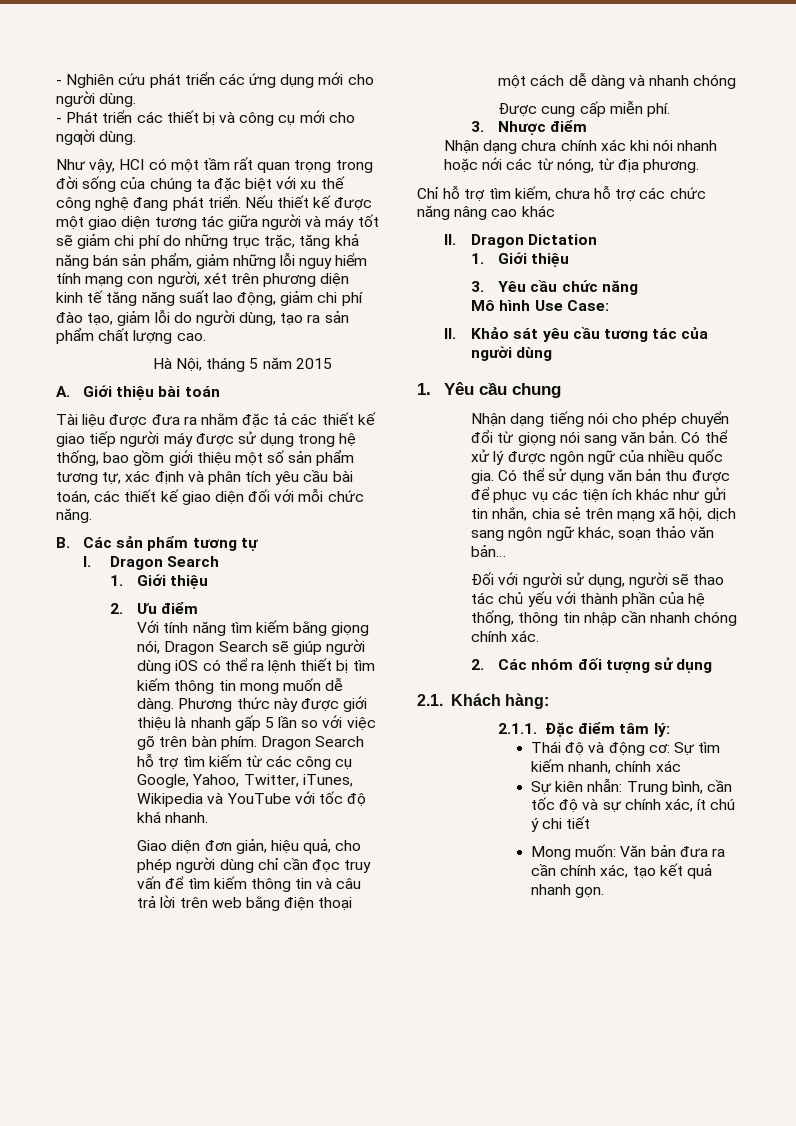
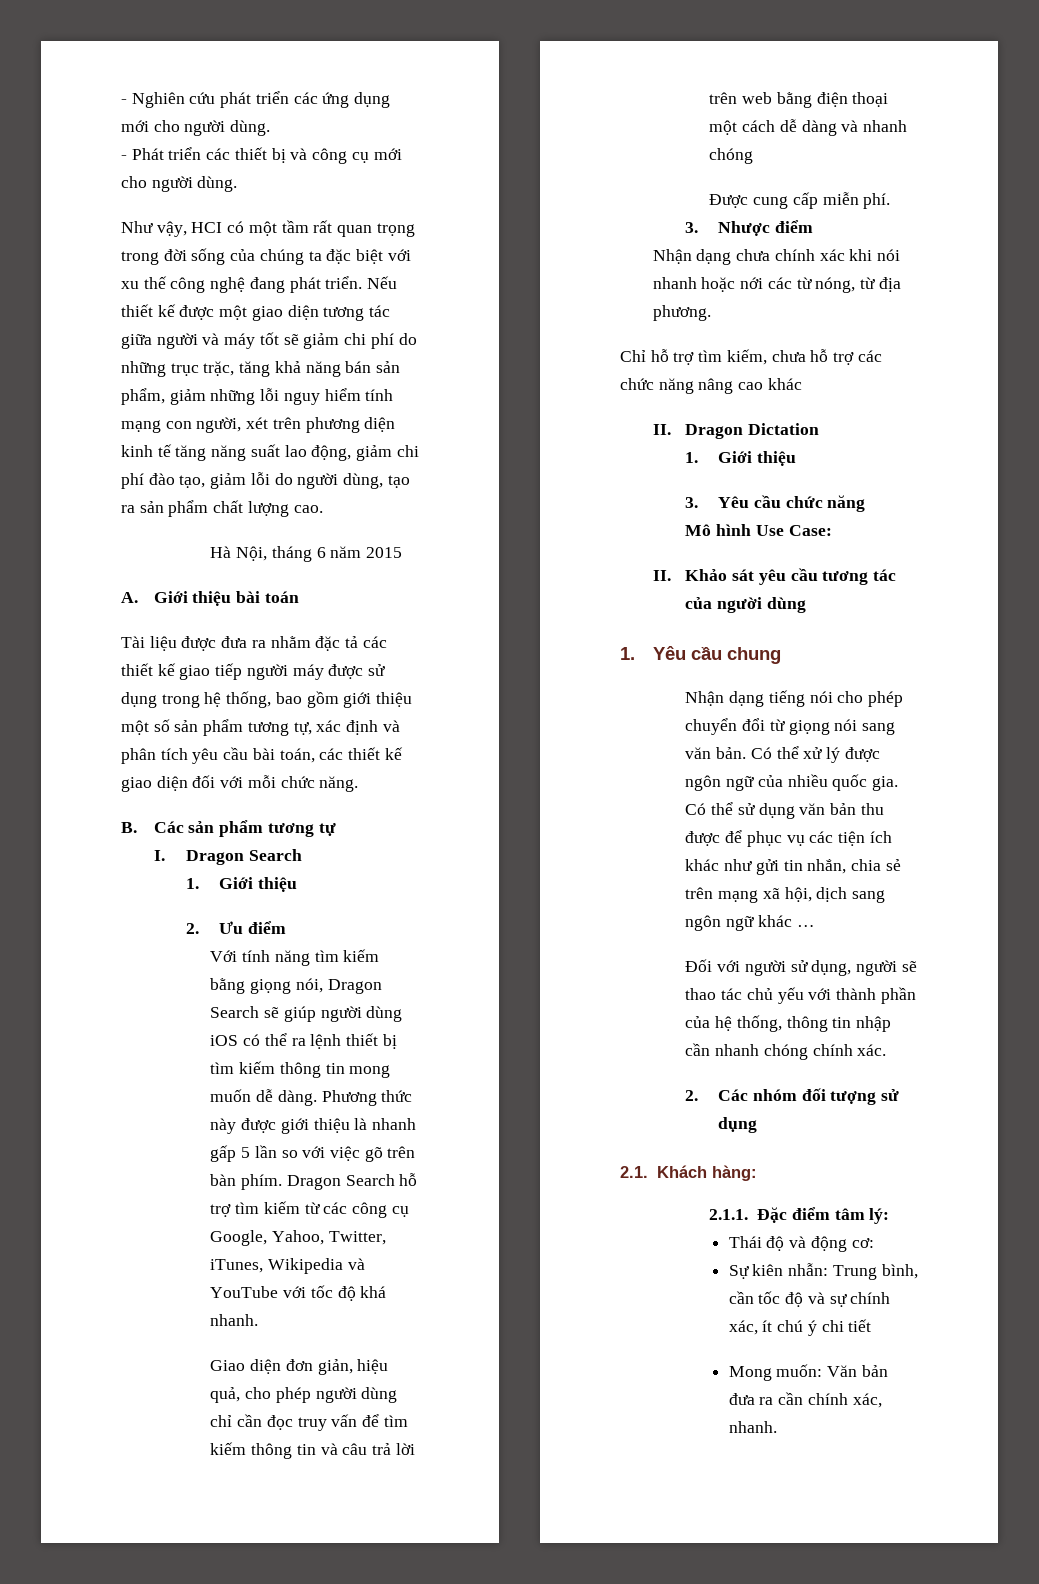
[56,129,95,145] ngƣời -> [151,176,193,192] người
[249,358,259,369] 5 -> [316,547,326,558] 6
[577,526,715,541] [471,545,507,557] khác, soạn thảo văn bản… -> [757,915,815,927] khác …
[673,742,721,756] [530,759,681,774] Sự tìm kiếm nhanh, chính xác -> (874, 1243) none
[632,863,712,879] [530,884,605,898] tạo kết quả nhanh gọn. -> [728,1421,777,1433] nhanh.

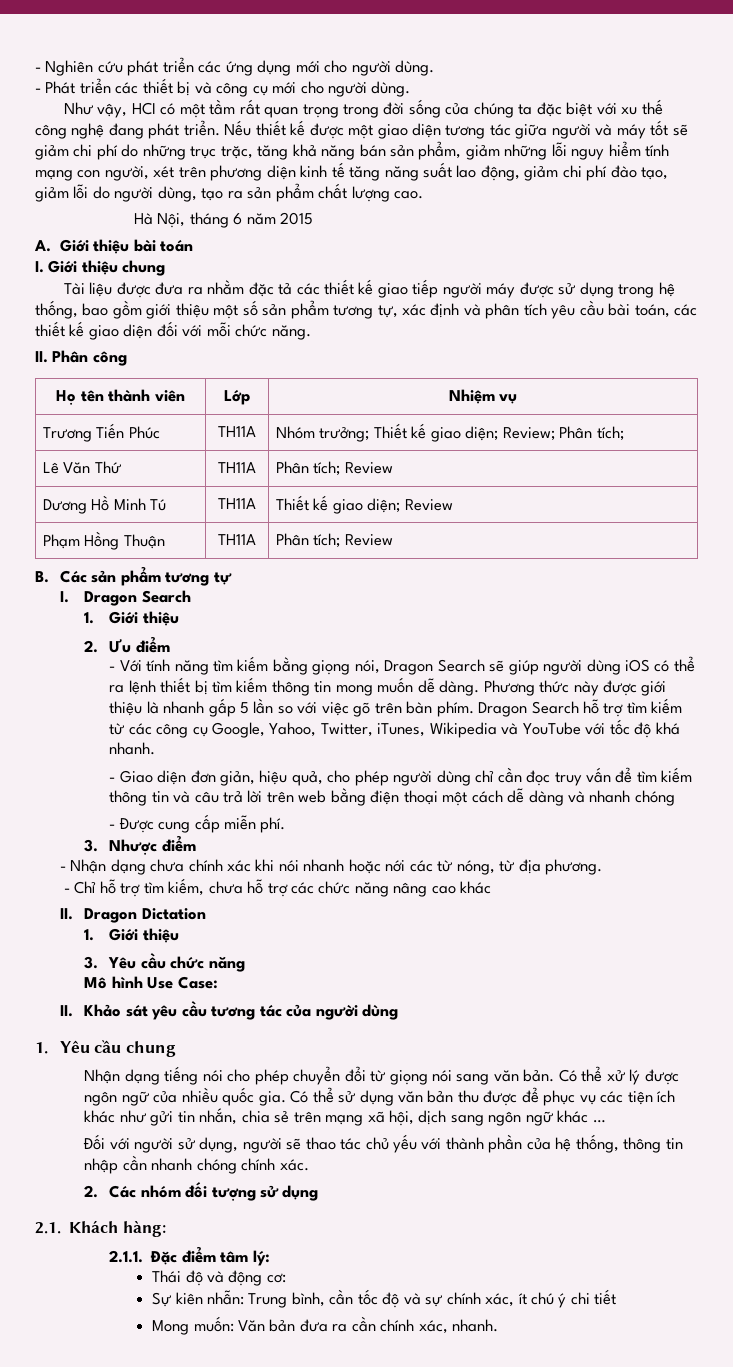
(299, 597) none -> [35,260,166,276] // I. Giới thiệu chung
(359, 784) none -> [35,350,127,366] [56,389,185,405] [224,389,250,405] [448,389,518,404] [42,423,160,442] [218,426,256,437] [275,423,624,442] [42,461,121,474] [218,462,256,473] [275,461,393,476] [42,495,167,514] [218,498,256,509] [275,495,453,514] [42,531,165,550] [218,534,256,545] [275,533,393,548] // II. Phân công // Họ tên thành viên | Lớp | Nhiệm vụ // Trương Tiến Phúc | TH11A | Nhóm trưởng; Thiết kế giao diện; Review; Phân tích; // Lê Văn Thứ | TH11A | Phân tích; Review // Dương Hồ Minh Tú | TH11A | Thiết kế giao diện; Review // Phạm Hồng Thuận | TH11A | Phân tích; Review
(286, 927) none -> [109,666,116,671] -
(259, 1320) none -> [109,777,116,782] -
(754, 156) none -> [109,824,116,829] -
(813, 226) none -> [59,866,66,871] -
(711, 313) none -> [63,888,70,893] -

